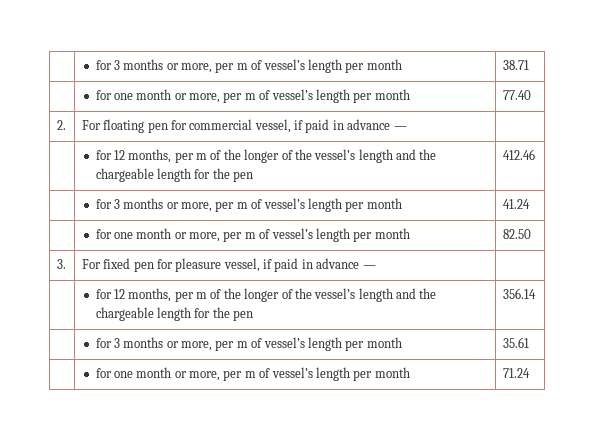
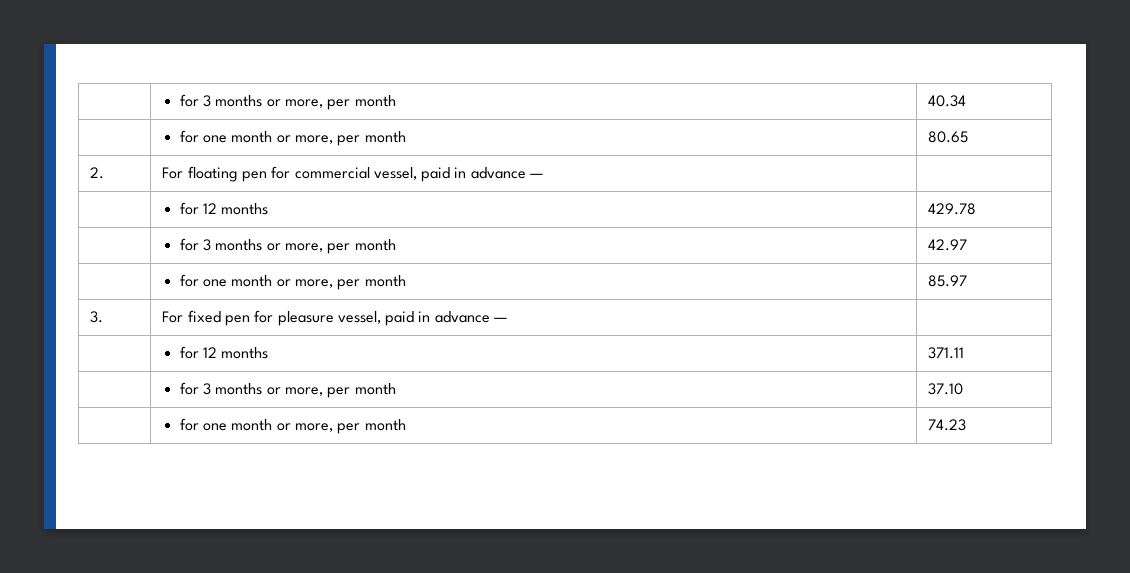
[95,59,402,73] [502,60,529,70] [95,89,410,103] [502,90,531,100] | for 3 months or more, per m of vessel’s length per month | 38.71 // | for one month or more, per m of vessel’s length per month | 77.40 -> [179,94,396,110] [928,95,967,107] [179,130,406,146] [928,131,969,143] | for 3 months or more, per month | 40.34 // | for one month or more, per month | 80.65
[294,119,407,133] [95,149,437,163] [95,168,254,182] [502,149,535,160] [95,198,402,212] [502,199,530,209] [95,228,410,242] [502,229,531,239] if paid in advance — | // | for 12 months, per m of the longer of the vessel’s length and the chargeable length for the pen | 412.46 // | for 3 months or more, per m of vessel’s length per month | 41.24 // | for one month or more, per m of vessel’s length per month | 82.50 -> [421,167,544,182] [179,202,269,215] [928,203,977,215] [179,238,396,254] [928,239,968,251] [179,274,406,290] [928,275,968,287] paid in advance — | // | for 12 months | 429.78 // | for 3 months or more, per month | 42.97 // | for one month or more, per month | 85.97
[263,258,376,272] [95,288,437,302] [95,307,254,321] [502,288,536,299] [95,337,402,351] [502,337,529,348] [95,367,410,381] [502,368,530,378] if paid in advance — | // | for 12 months, per m of the longer of the vessel’s length and the chargeable length for the pen | 356.14 // | for 3 months or more, per m of vessel’s length per month | 35.61 // | for one month or more, per m of vessel’s length per month | 71.24 -> [385,311,508,326] [179,346,269,359] [928,347,965,359] [179,382,396,398] [928,383,964,395] [179,418,406,434] [928,419,967,431] paid in advance — | // | for 12 months | 371.11 // | for 3 months or more, per month | 37.10 // | for one month or more, per month | 74.23

